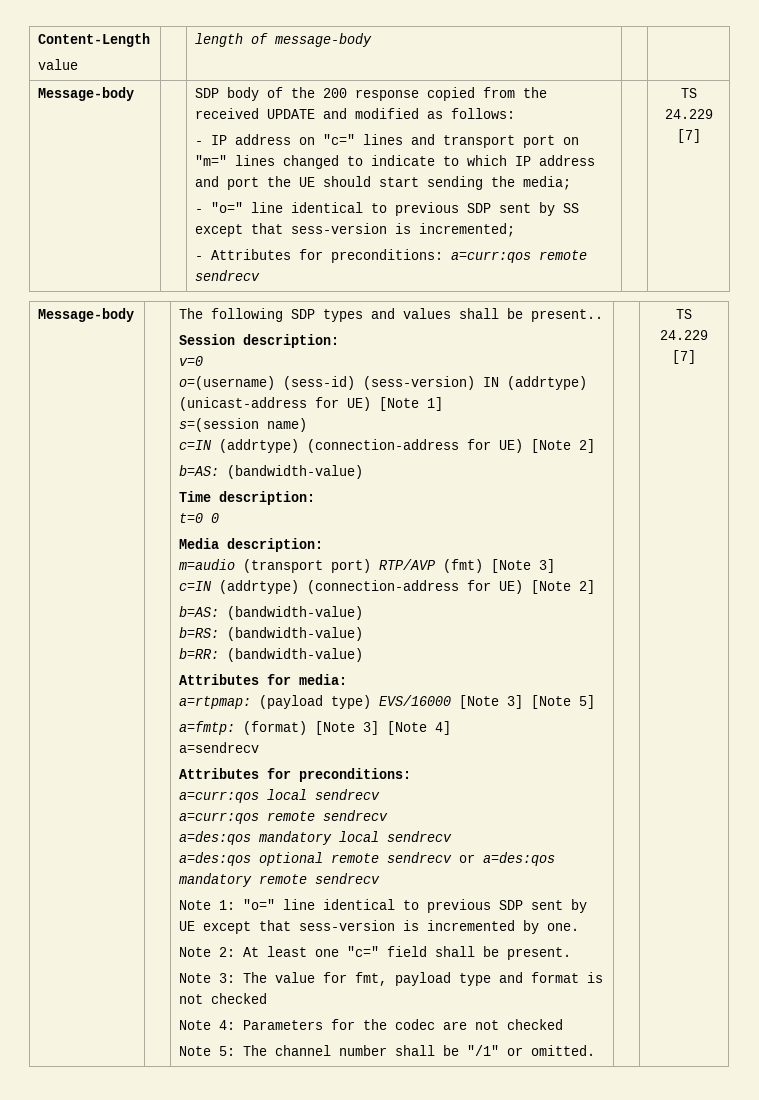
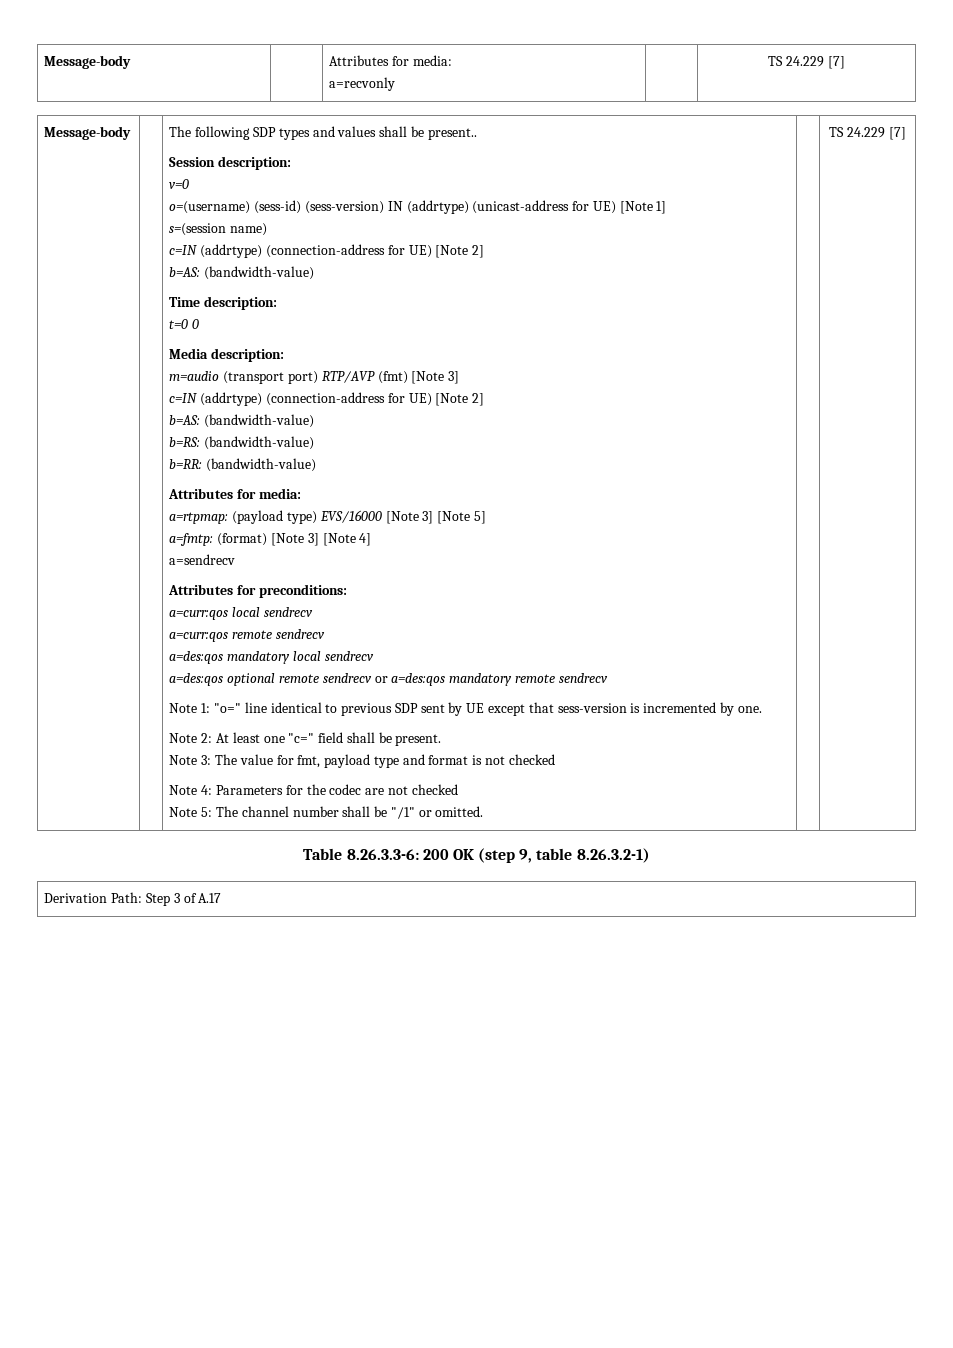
[38,33,151,47] [38,59,79,70] [195,33,373,47] [38,87,135,101] [195,87,548,101] [195,108,516,119] [195,134,580,148] [195,155,596,169] [195,176,572,190] [195,202,580,216] [195,223,516,237] [195,249,588,263] [195,270,261,281] Content-Length // value | | length of message-body | | // Message-body | | SDP body of the 200 response copied from the received UPDATE and modified as follows: // - IP address on "c=" lines and transport port on "m=" lines changed to indicate to which IP address and port the UE should start sending the media; // - "o=" line identical to previous SDP sent by SS except that sess-version is incremented; // - Attributes for preconditions: a=curr:qos remote sendrecv -> [44,55,132,69] [329,55,452,66] [329,77,396,91] Message-body | | Attributes for media: // a=recvonly
(696, 357) none -> [303,848,650,863] [44,892,222,906] // Table 8.26.3.3-6: 200 OK (step 9, table 8.26.3.2-1) // Derivation Path: Step 3 of A.17

